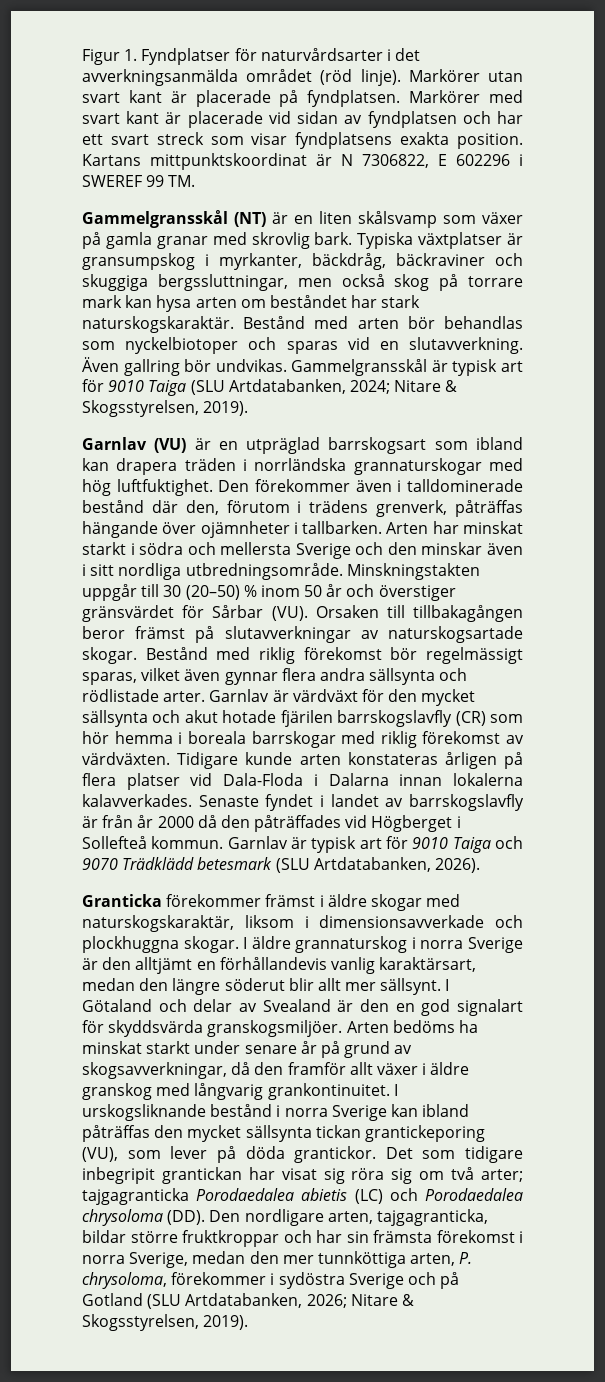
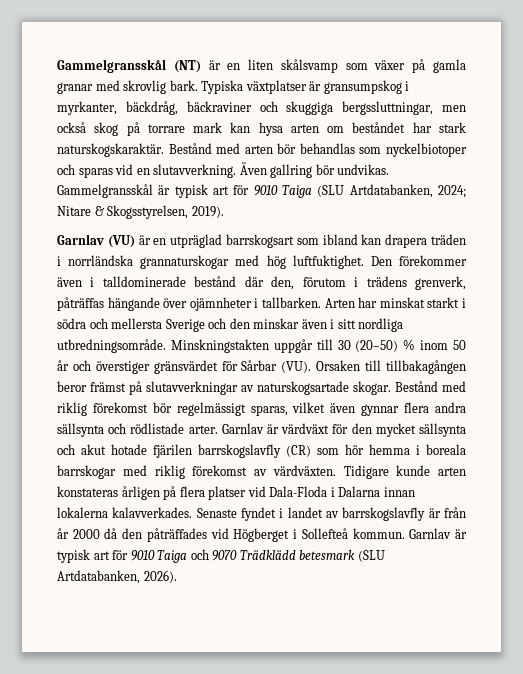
[82,48,421,65] [82,69,523,86] [82,90,523,107] [82,111,523,128] [82,132,523,149] [82,153,523,170] [82,175,196,187] Figur 1. Fyndplatser för naturvårdsarter i det avverkningsanmälda området (röd linje). Markörer utan svart kant är placerade på fyndplatsen. Markörer med svart kant är placerade vid sidan av fyndplatsen och har ett svart streck som visar fyndplatsens exakta position. Kartans mittpunktskoordinat är N 7306822, E 602296 i SWEREF 99 TM. // -> (57, 66) none
[82,894,461,911] [82,915,523,932] [82,936,523,953] [82,957,477,974] [82,978,450,995] [82,999,523,1016] [82,1020,478,1037] [82,1041,413,1058] [82,1062,470,1079] [82,1083,398,1100] [82,1104,470,1121] [82,1125,485,1142] [82,1146,523,1163] [82,1167,524,1184] [82,1188,523,1205] [82,1209,488,1226] [82,1230,523,1247] [82,1251,473,1268] [82,1272,460,1289] [82,1293,414,1309] [82,1314,249,1331] // Granticka förekommer främst i äldre skogar med naturskogskaraktär, liksom i dimensionsavverkade och plockhuggna skogar. I äldre grannaturskog i norra Sverige är den alltjämt en förhållandevis vanlig karaktärsart, medan den längre söderut blir allt mer sällsynt. I Götaland och delar av Svealand är den en god signalart för skyddsvärda granskogsmiljöer. Arten bedöms ha minskat starkt under senare år på grund av skogsavverkningar, då den framför allt växer i äldre granskog med långvarig grankontinuitet. I urskogsliknande bestånd i norra Sverige kan ibland påträffas den mycket sällsynta tickan grantickeporing (VU), som lever på döda grantickor. Det som tidigare inbegripit grantickan har visat sig röra sig om två arter; tajgagranticka Porodaedalea abietis (LC) och Porodaedalea chrysoloma (DD). Den nordligare arten, tajgagranticka, bildar större fruktkroppar och har sin främsta förekomst i norra Sverige, medan den mer tunnköttiga arten, P. chrysoloma, förekommer i sydöstra Sverige och på Gotland (SLU Artdatabanken, 2026; Nitare & Skogsstyrelsen, 2019). -> (177, 576) none

